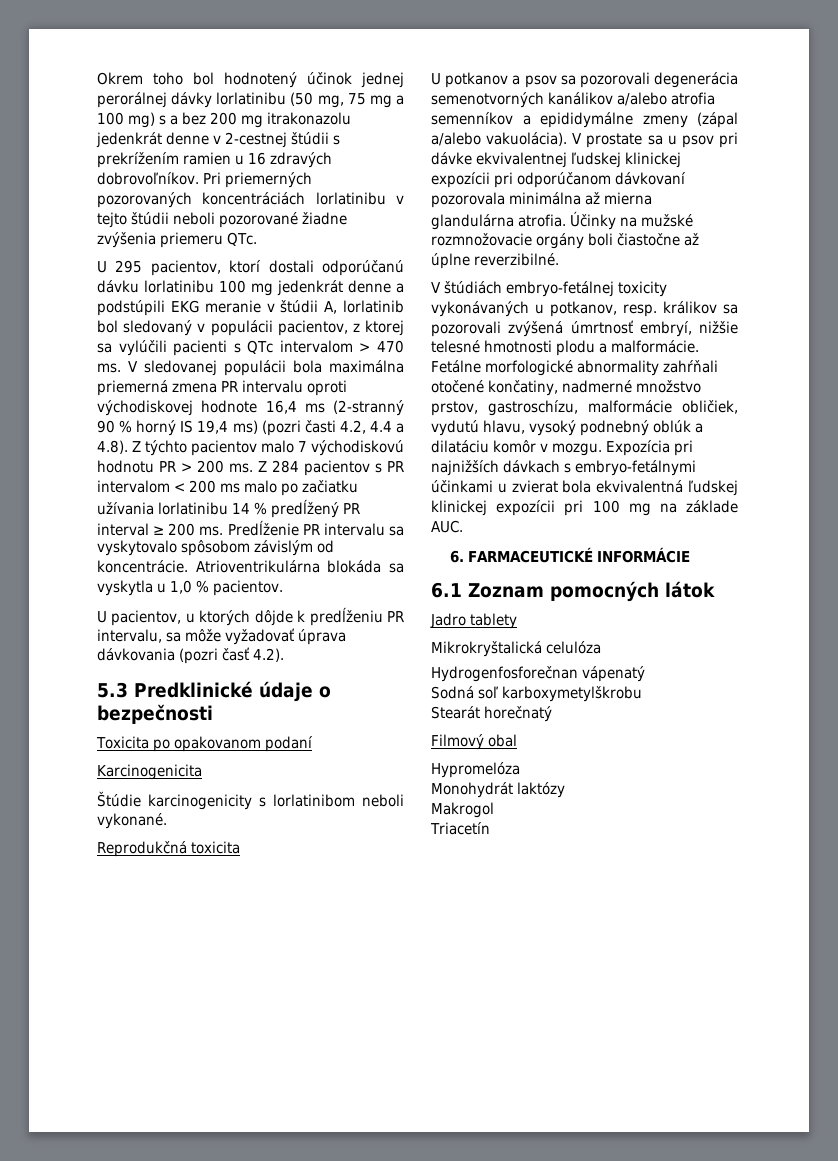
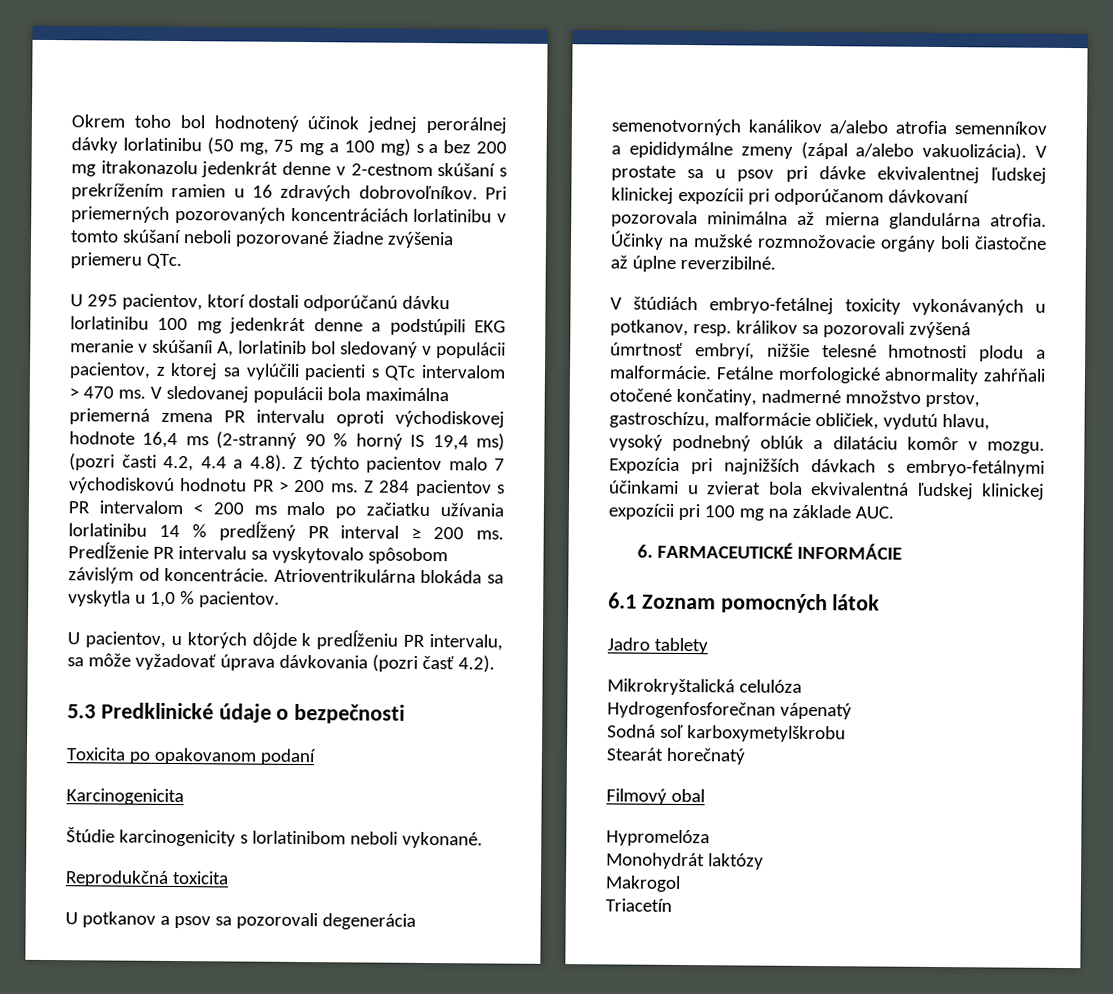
[225,132,329,148] 2-cestnej štúdii -> [350,163,497,177] 2-cestnom skúšaní
[97,212,169,228] tejto štúdii -> [70,229,182,244] tomto skúšaní
[280,300,319,313] štúdii -> [152,339,213,354] skúšaníi
[486,132,568,146] vakuolácia). -> [922,142,1028,161] vakuolizácia).

